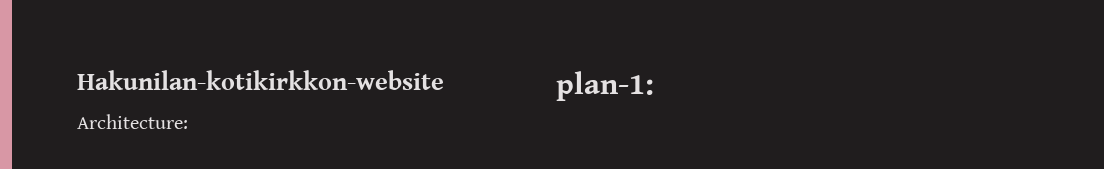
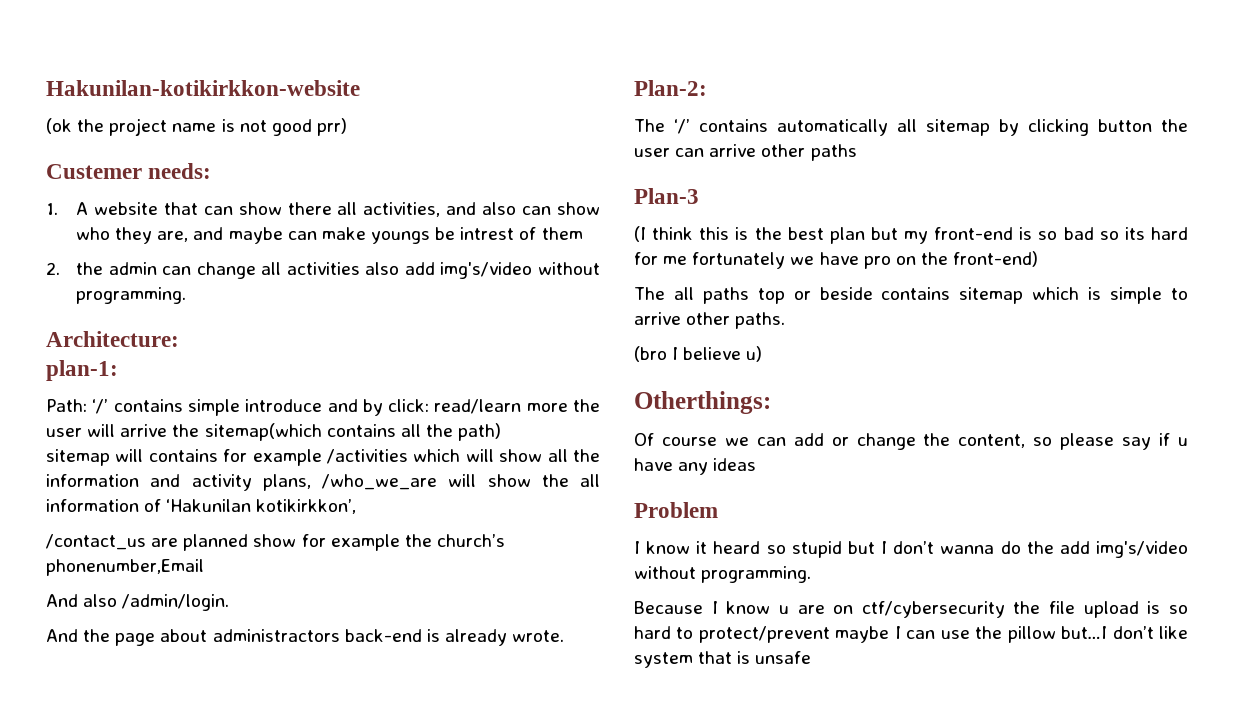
[77,114,188,129] [556,71,654,101] Architecture: // plan-1: -> [46,118,347,136] [46,163,212,179] [46,202,600,217] [76,227,583,244] [46,262,600,279] [76,287,187,304] [46,331,179,347] [46,360,118,381] [46,399,600,416] [46,423,502,441] [46,449,600,466] [46,474,600,491] [46,499,357,514] [45,534,505,551] [46,559,204,576] [46,594,230,611] [46,629,565,646] [634,80,707,96] [634,119,1188,136] [634,144,857,161] [634,188,699,204] [634,226,1188,244] [634,251,1039,269] [634,287,1188,304] [634,312,786,329] [634,346,763,362] [634,391,771,414] [634,433,1188,450] [634,458,757,475] [634,502,718,518] [634,541,1188,558] [634,566,812,583] [634,601,1188,618] [634,626,1188,643] [634,651,812,668] (ok the project name is not good prr) // Custemer needs: // 1. A website that can show there all activities, and also can show who they are, and maybe can make youngs be intrest of them // 2. the admin can change all activities also add img's/video without programming. // Architecture: // plan-1: // Path: ‘/’ contains simple introduce and by click: read/learn more the user will arrive the sitemap(which contains all the path) // sitemap will contains for example /activities which will show all the information and activity plans, /who_we_are will show the all information of ‘Hakunilan kotikirkkon’, // /contact_us are planned show for example the church’s phonenumber,Email // And also /admin/login. // And the page about administractors back-end is already wrote. // Plan-2: // The ‘/’ contains automatically all sitemap by clicking button the user can arrive other paths // Plan-3 // (I think this is the best plan but my front-end is so bad so its hard for me fortunately we have pro on the front-end) // The all paths top or beside contains sitemap which is simple to arrive other paths. // (bro I believe u) // Otherthings: // Of course we can add or change the content, so please say if u have any ideas // Problem // I know it heard so stupid but I don’t wanna do the add img's/video without programming. // Because I know u are on ctf/cybersecurity the file upload is so hard to protect/prevent maybe I can use the pillow but…I don’t like system that is unsafe

